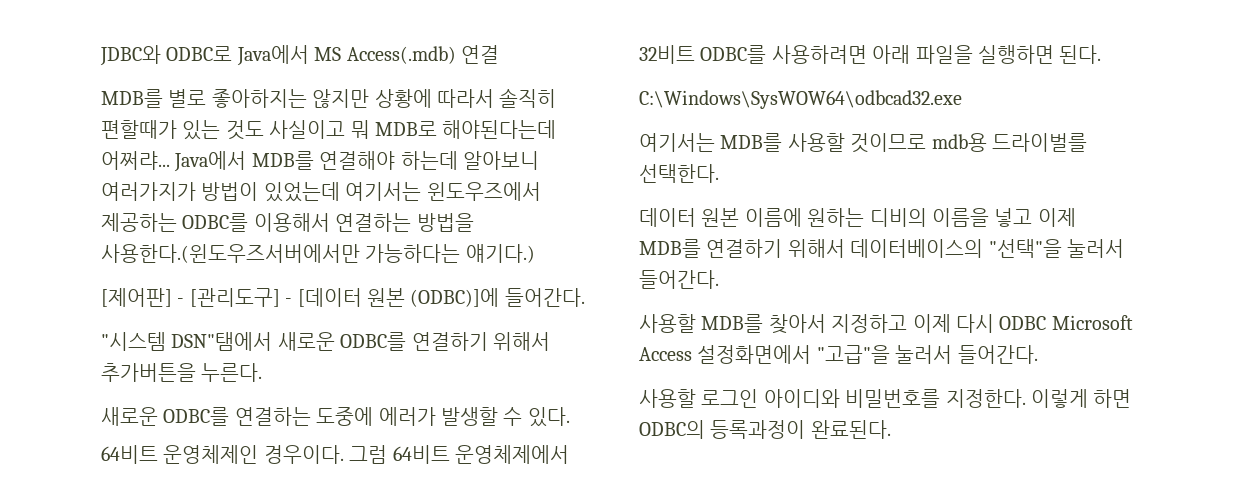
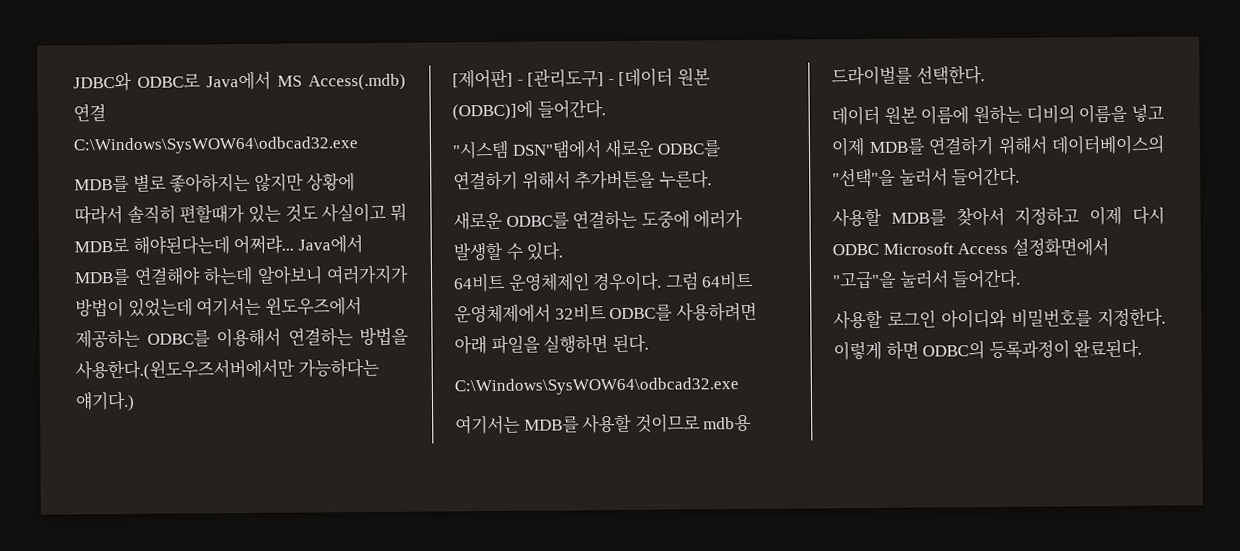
(499, 54) none -> [73,136,359,155] // C:\Windows\SysWOW64\odbcad32.exe

